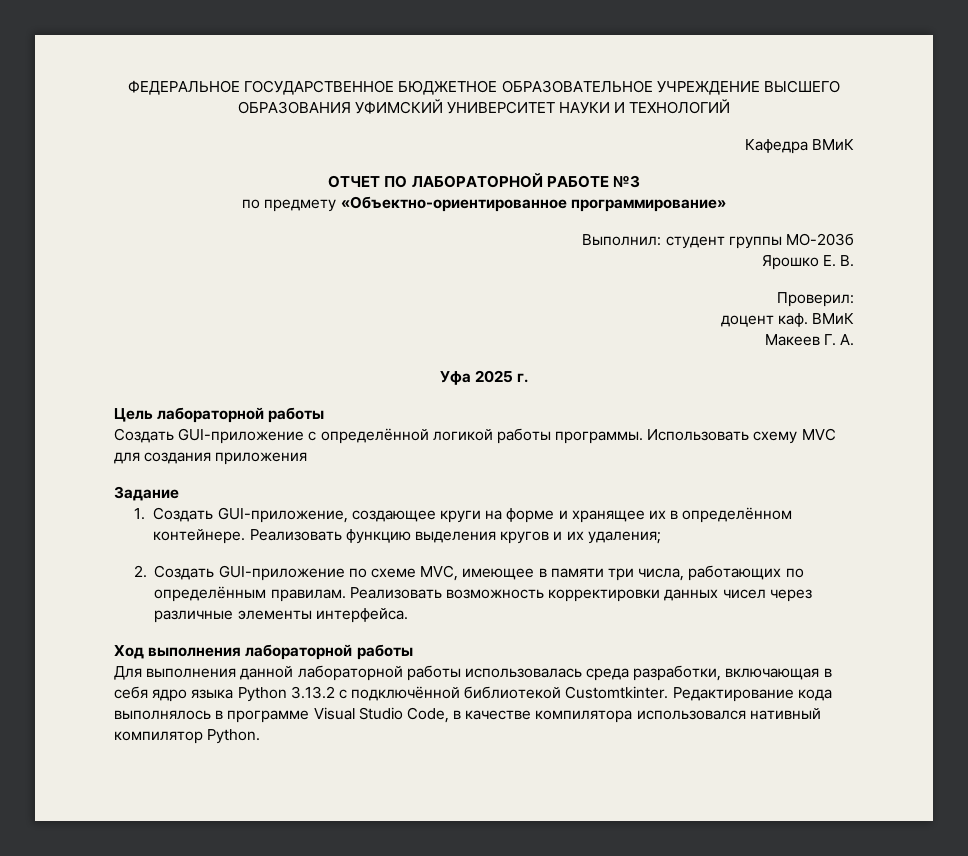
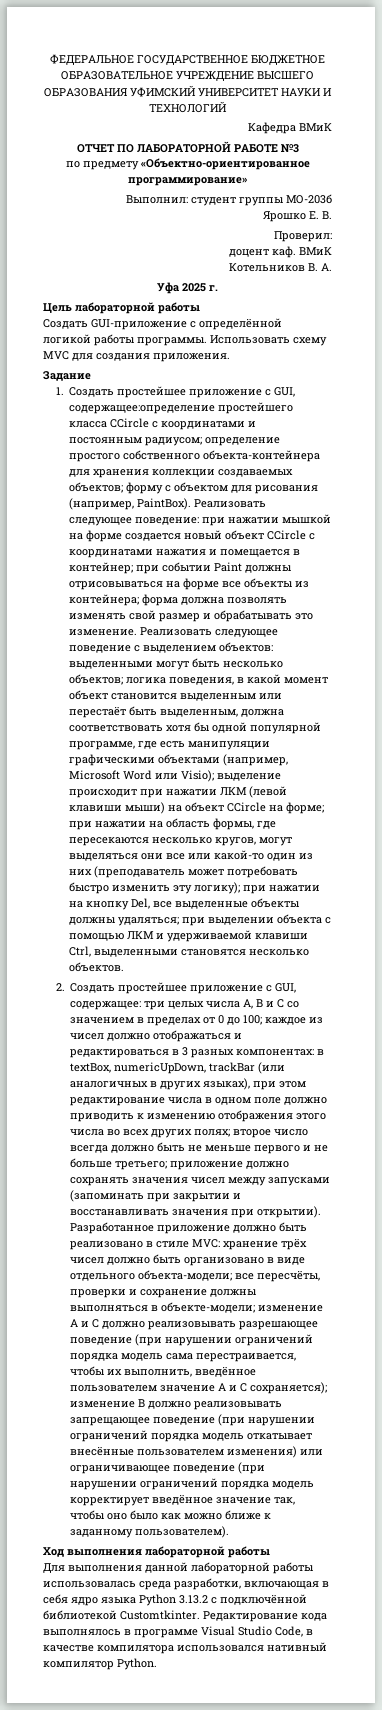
[764,334,836,346] Макеев Г. -> [229,263,318,272] Котельников В.
[215,452,308,465] приложения -> [153,353,230,362] приложения.
[217,507,793,523] [153,529,661,544] [133,565,804,581] [154,586,812,602] [154,608,408,623] GUI-приложение, создающее круги на форме и хранящее их в определённом контейнере. Реализовать функцию выделения кругов и их удаления; // 2. Создать GUI-приложение по схеме MVC, имеющее в памяти три числа, работающих по определённым правилам. Реализовать возможность корректировки данных чисел через различные элементы интерфейса. -> [117,386,296,398] [69,402,294,414] [69,418,257,430] [69,437,281,446] [69,450,321,462] [69,469,294,478] [69,482,319,494] [69,498,267,510] [69,514,332,526] [69,530,316,542] [69,549,301,558] [69,562,292,574] [69,578,310,590] [69,594,288,606] [69,610,314,622] [69,627,279,638] [69,642,274,653] [69,658,284,670] [69,674,329,685] [69,690,283,701] [69,706,285,718] [69,722,322,734] [69,741,271,750] [69,754,289,766] [69,770,282,782] [69,786,288,798] [69,802,325,814] [69,818,277,830] [69,837,293,846] [69,850,314,861] [69,866,299,878] [69,882,321,894] [69,898,300,910] [69,914,332,926] [69,930,309,942] [69,946,310,957] [69,962,125,972] [55,982,297,994] [70,999,300,1010] [70,1015,324,1026] [70,1030,243,1042] [70,1047,325,1058] [70,1062,286,1074] [70,1078,307,1090] [70,1097,328,1106] [70,1110,327,1122] [70,1129,309,1138] [70,1142,329,1154] [70,1158,290,1170] [70,1177,331,1186] [70,1190,242,1202] [70,1206,322,1218] [70,1222,308,1234] [70,1239,308,1250] [70,1254,306,1266] [70,1270,321,1282] [70,1289,257,1298] [70,1302,324,1313] [70,1319,319,1330] [70,1334,314,1346] [70,1353,297,1362] [70,1366,257,1377] [70,1382,328,1394] [70,1399,283,1410] [70,1414,316,1426] [70,1430,313,1442] [70,1446,324,1458] [70,1462,266,1474] [70,1478,315,1490] [70,1495,296,1506] [70,1510,272,1520] [70,1526,230,1538] простейшее приложение с GUI, содержащее:определение простейшего класса CCircle с координатами и постоянным радиусом; определение простого собственного объекта-контейнера для хранения коллекции создаваемых объектов; форму с объектом для рисования (например, PaintBox). Реализовать следующее поведение: при нажатии мышкой на форме создается новый объект CCircle с координатами нажатия и помещается в контейнер; при событии Paint должны отрисовываться на форме все объекты из контейнера; форма должна позволять изменять свой размер и обрабатывать это изменение. Реализовать следующее поведение с выделением объектов: выделенными могут быть несколько объектов; логика поведения, в какой момент объект становится выделенным или перестаёт быть выделенным, должна соответствовать хотя бы одной популярной программе, где есть манипуляции графическими объектами (например, Microsoft Word или Visio); выделение происходит при нажатии ЛКМ (левой клавиши мыши) на объект CCircle на форме; при нажатии на область формы, где пересекаются несколько кругов, могут выделяться они все или какой-то один из них (преподаватель может потребовать быстро изменить эту логику); при нажатии на кнопку Del, все выделенные объекты должны удаляться; при выделении объекта с помощью ЛКМ и удерживаемой клавиши Ctrl, выделенными становятся несколько объектов. // 2. Создать простейшее приложение с GUI, содержащее: три целых числа A, B и C со значением в пределах от 0 до 100; каждое из чисел должно отображаться и редактироваться в 3 разных компонентах: в textBox, numericUpDown, trackBar (или аналогичных в других языках), при этом редактирование числа в одном поле должно приводить к изменению отображения этого числа во всех других полях; второе число всегда должно быть не меньше первого и не больше третьего; приложение должно сохранять значения чисел между запусками (запоминать при закрытии и восстанавливать значения при открытии). Разработанное приложение должно быть реализовано в стиле MVC: хранение трёх чисел должно быть организовано в виде отдельного объекта-модели; все пересчёты, проверки и сохранение должны выполняться в объекте-модели; изменение A и C должно реализовывать разрешающее поведение (при нарушении ограничений порядка модель сама перестраивается, чтобы их выполнить, введённое пользователем значение A и C сохраняется); изменение B должно реализовывать запрещающее поведение (при нарушении ограничений порядка модель откатывает внесённые пользователем изменения) или ограничивающее поведение (при нарушении ограничений порядка модель корректирует введённое значение так, чтобы оно было как можно ближе к заданному пользователем).

